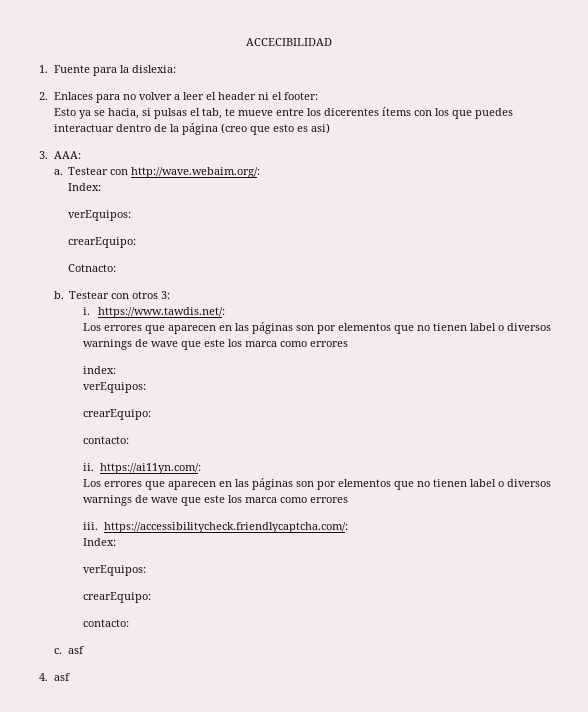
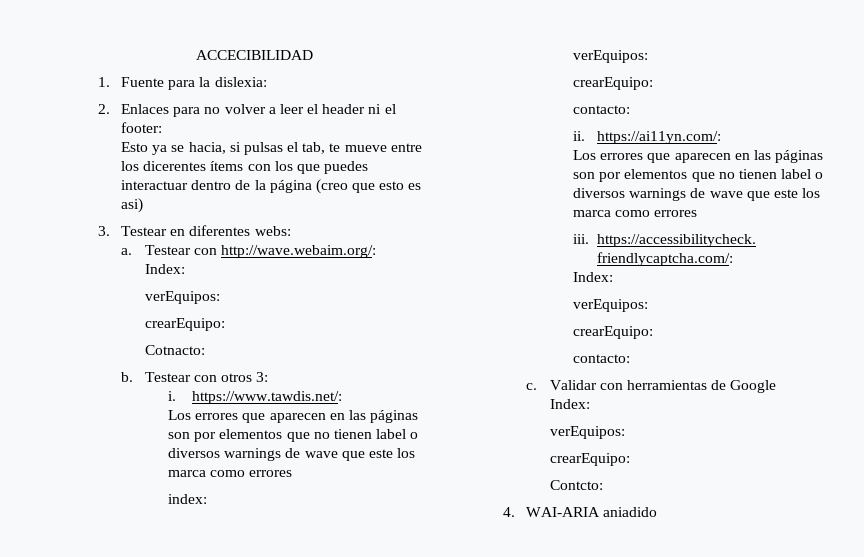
[53,151,81,159] AAA: -> [121,225,291,236] Testear en diferentes webs:
[68,646,85,654] asf -> [549,380,777,393] [549,399,590,409] [549,426,625,439] [549,453,630,466] [549,480,603,490] Validar con herramientas de Google // Index: // verEquipos: // crearEquipo: // Contcto:
[53,673,70,681] asf -> [526,507,658,517] WAI-ARIA aniadido

